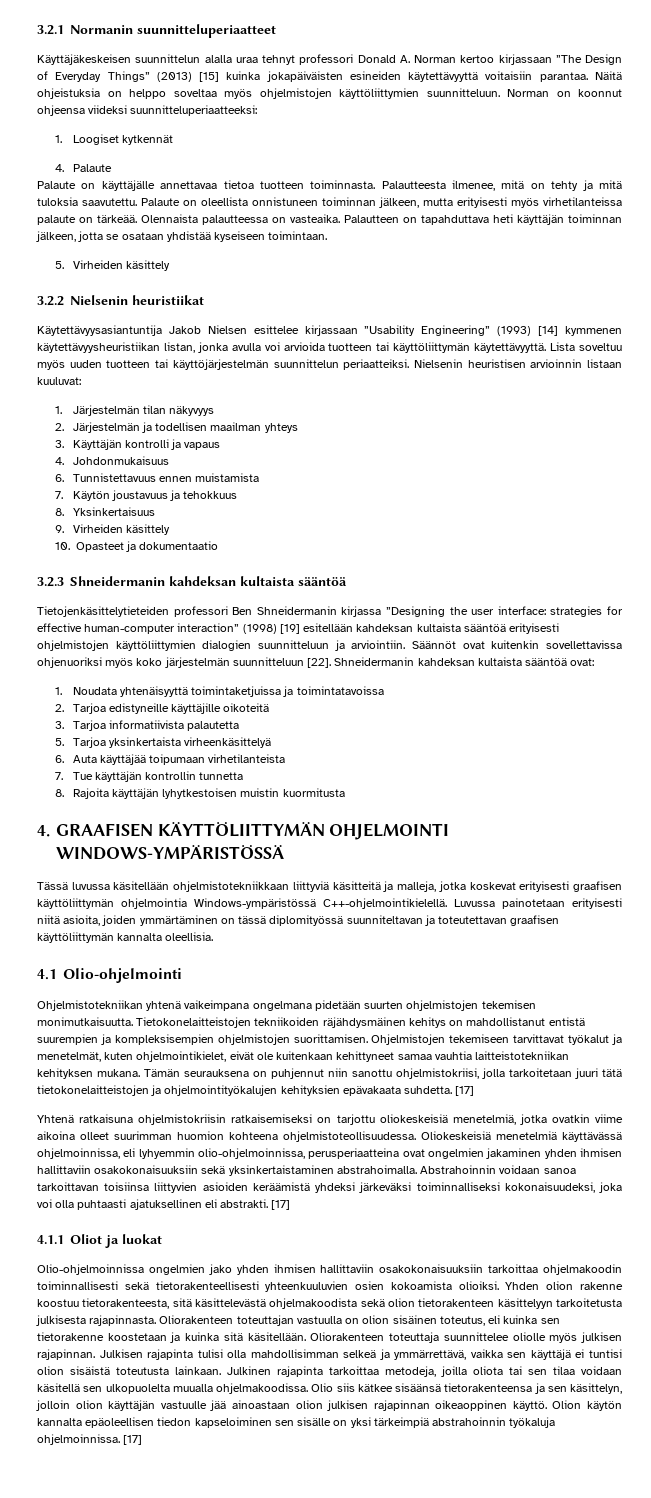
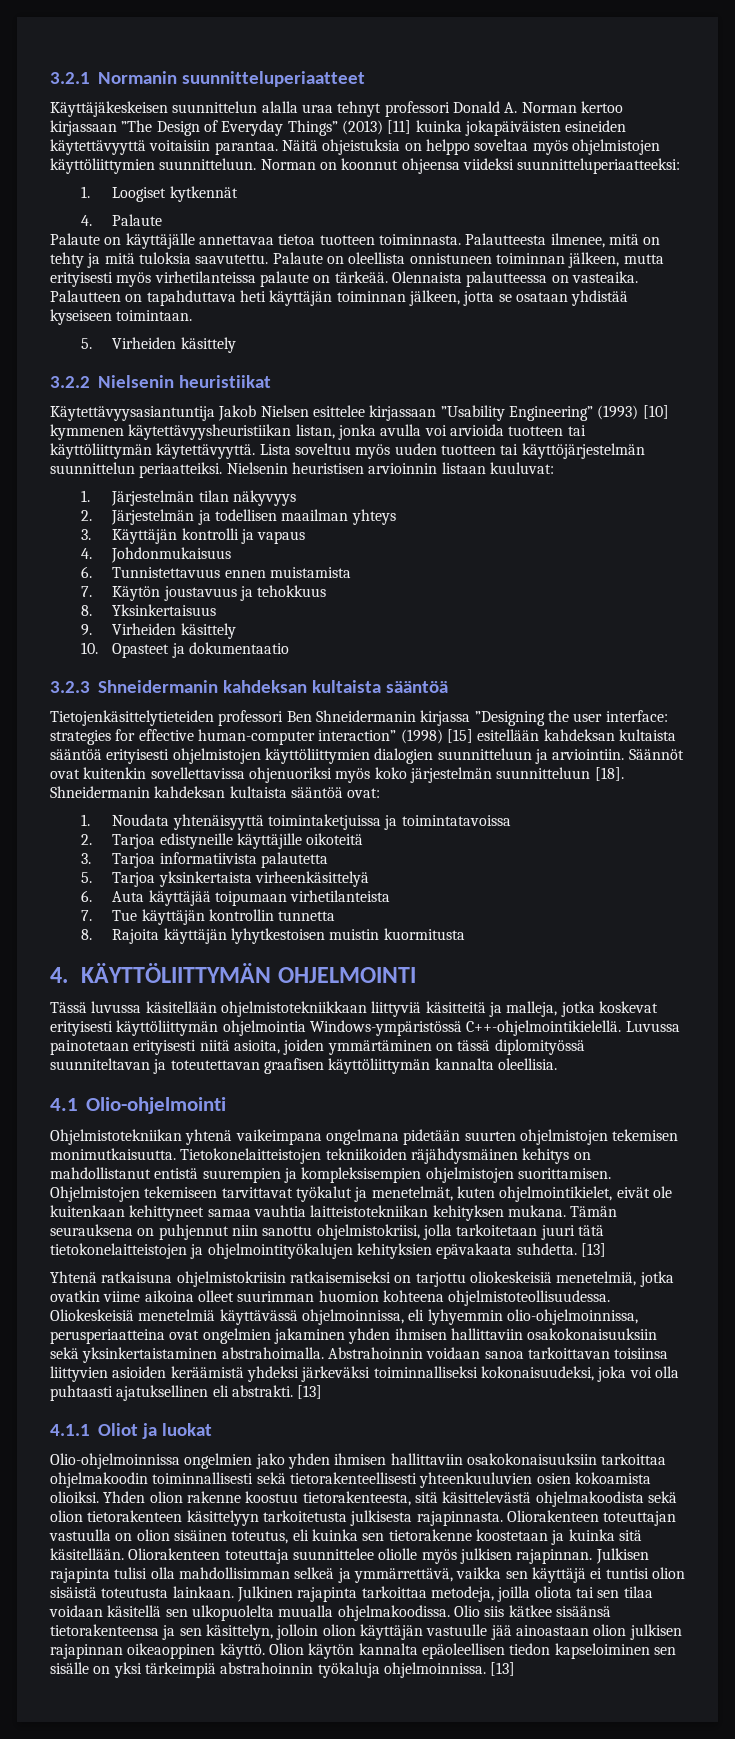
[199,72,220,82] [15] -> [387,120,412,134] [11]
[538,326,559,336] [14] -> [642,405,669,419] [10]
[279,624,300,634] [19] -> [446,729,473,743] [15]
[307,658,332,668] [22]. -> [594,767,624,781] [18].
[56,823,153,837] GRAAFISEN -> (68, 975) none
[56,845,284,860] WINDOWS-YMPÄRISTÖSSÄ -> (416, 975) none
[573,881,623,892] graafisen -> (113, 1028) none
[455,1086,475,1096] [17] -> [580,1243,606,1257] [13]
[271,1200,291,1210] [17] -> [297,1385,323,1399] [13]
[123,1435,143,1445] [17] -> [490,1662,516,1676] [13]

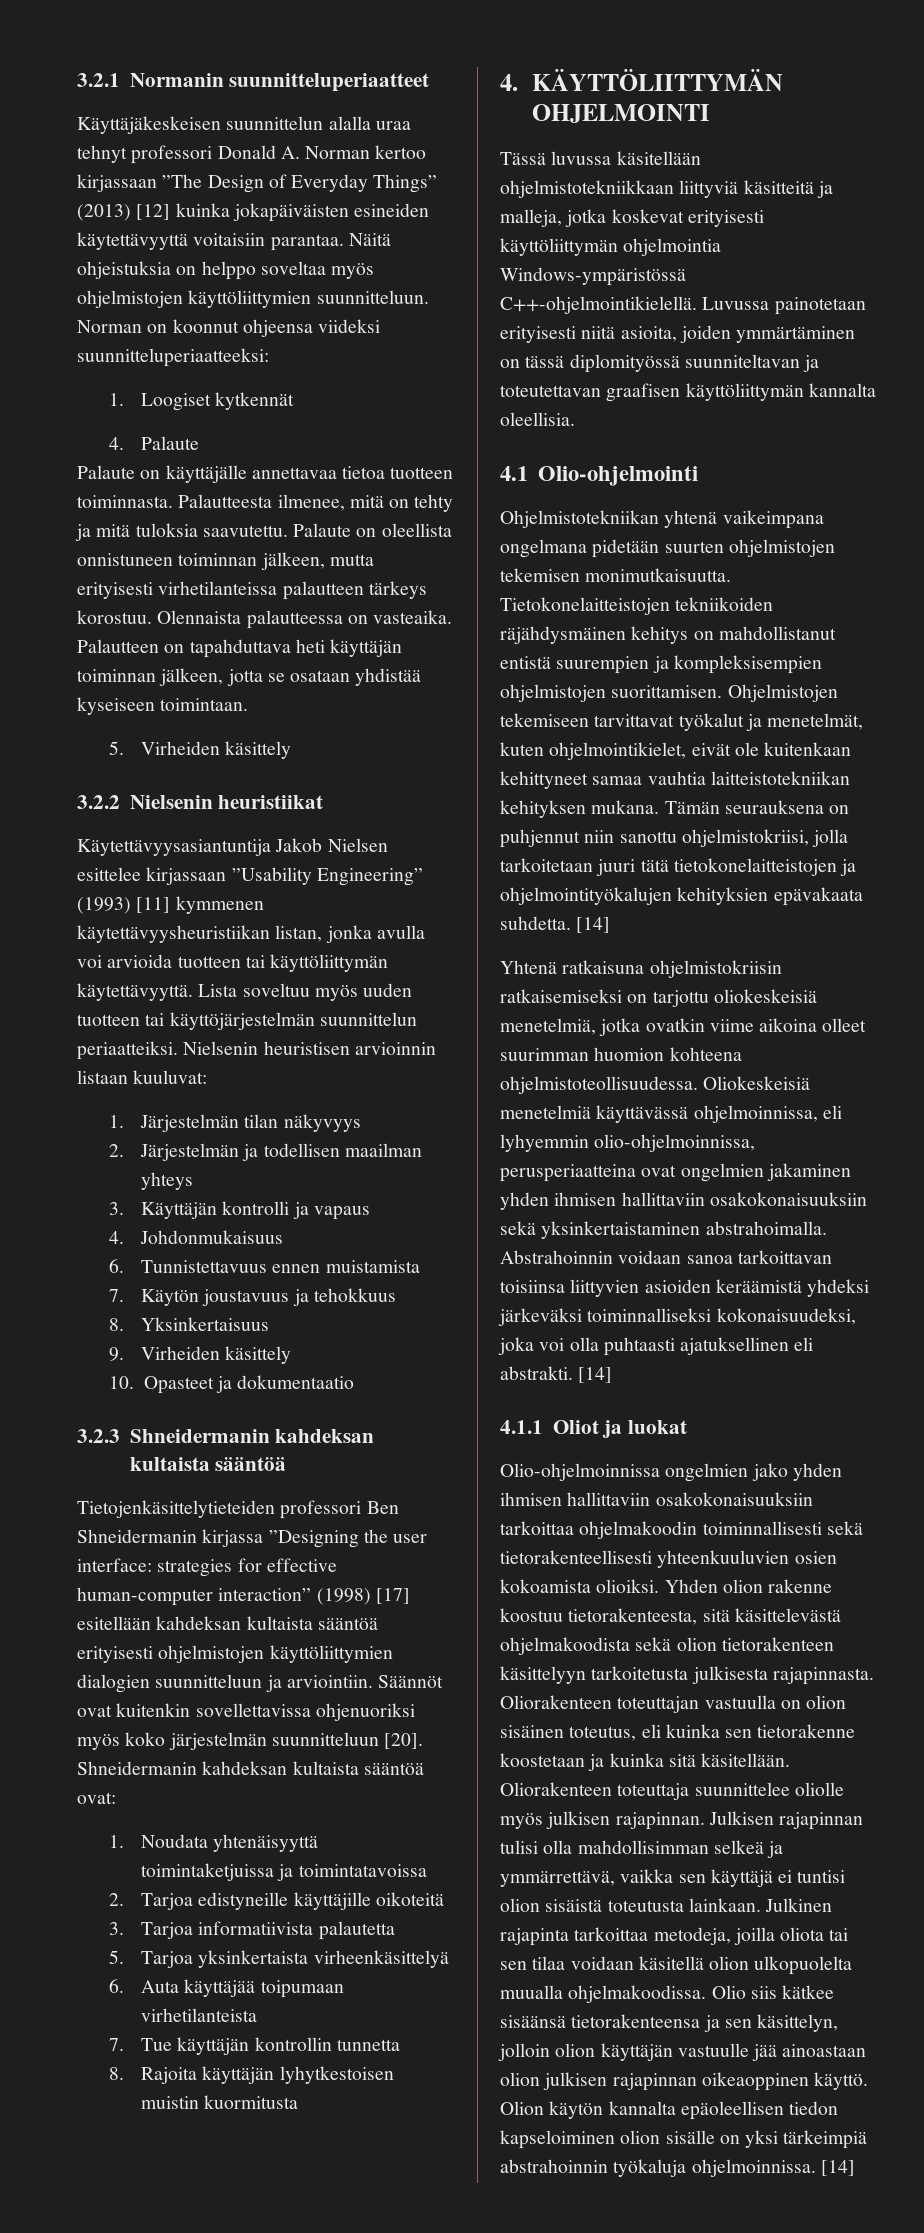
[387,120,412,134] [11] -> [136,204,171,220] [12]
[116,271,388,287] myös virhetilanteissa palaute on tärkeää. -> [158,581,427,600] [77,610,152,624] virhetilanteissa palautteen tärkeys korostuu.
[642,405,669,419] [10] -> [136,897,171,913] [11]
[446,729,473,743] [15] -> [375,1588,410,1604] [17]
[594,767,624,781] [18]. -> [384,1733,424,1749] [20].
[580,1243,606,1257] [13] -> [576,917,611,933] [14]
[297,1385,323,1399] [13] -> [578,1367,613,1383] [14]
[50,1568,110,1583] rajapinta -> [779,1812,864,1830] rajapinnan
[165,1609,188,1617] sen -> [709,1956,750,1970] olion
[653,1647,676,1655] sen -> [620,2130,661,2144] olion
[490,1662,516,1676] [13] -> [820,2160,855,2176] [14]

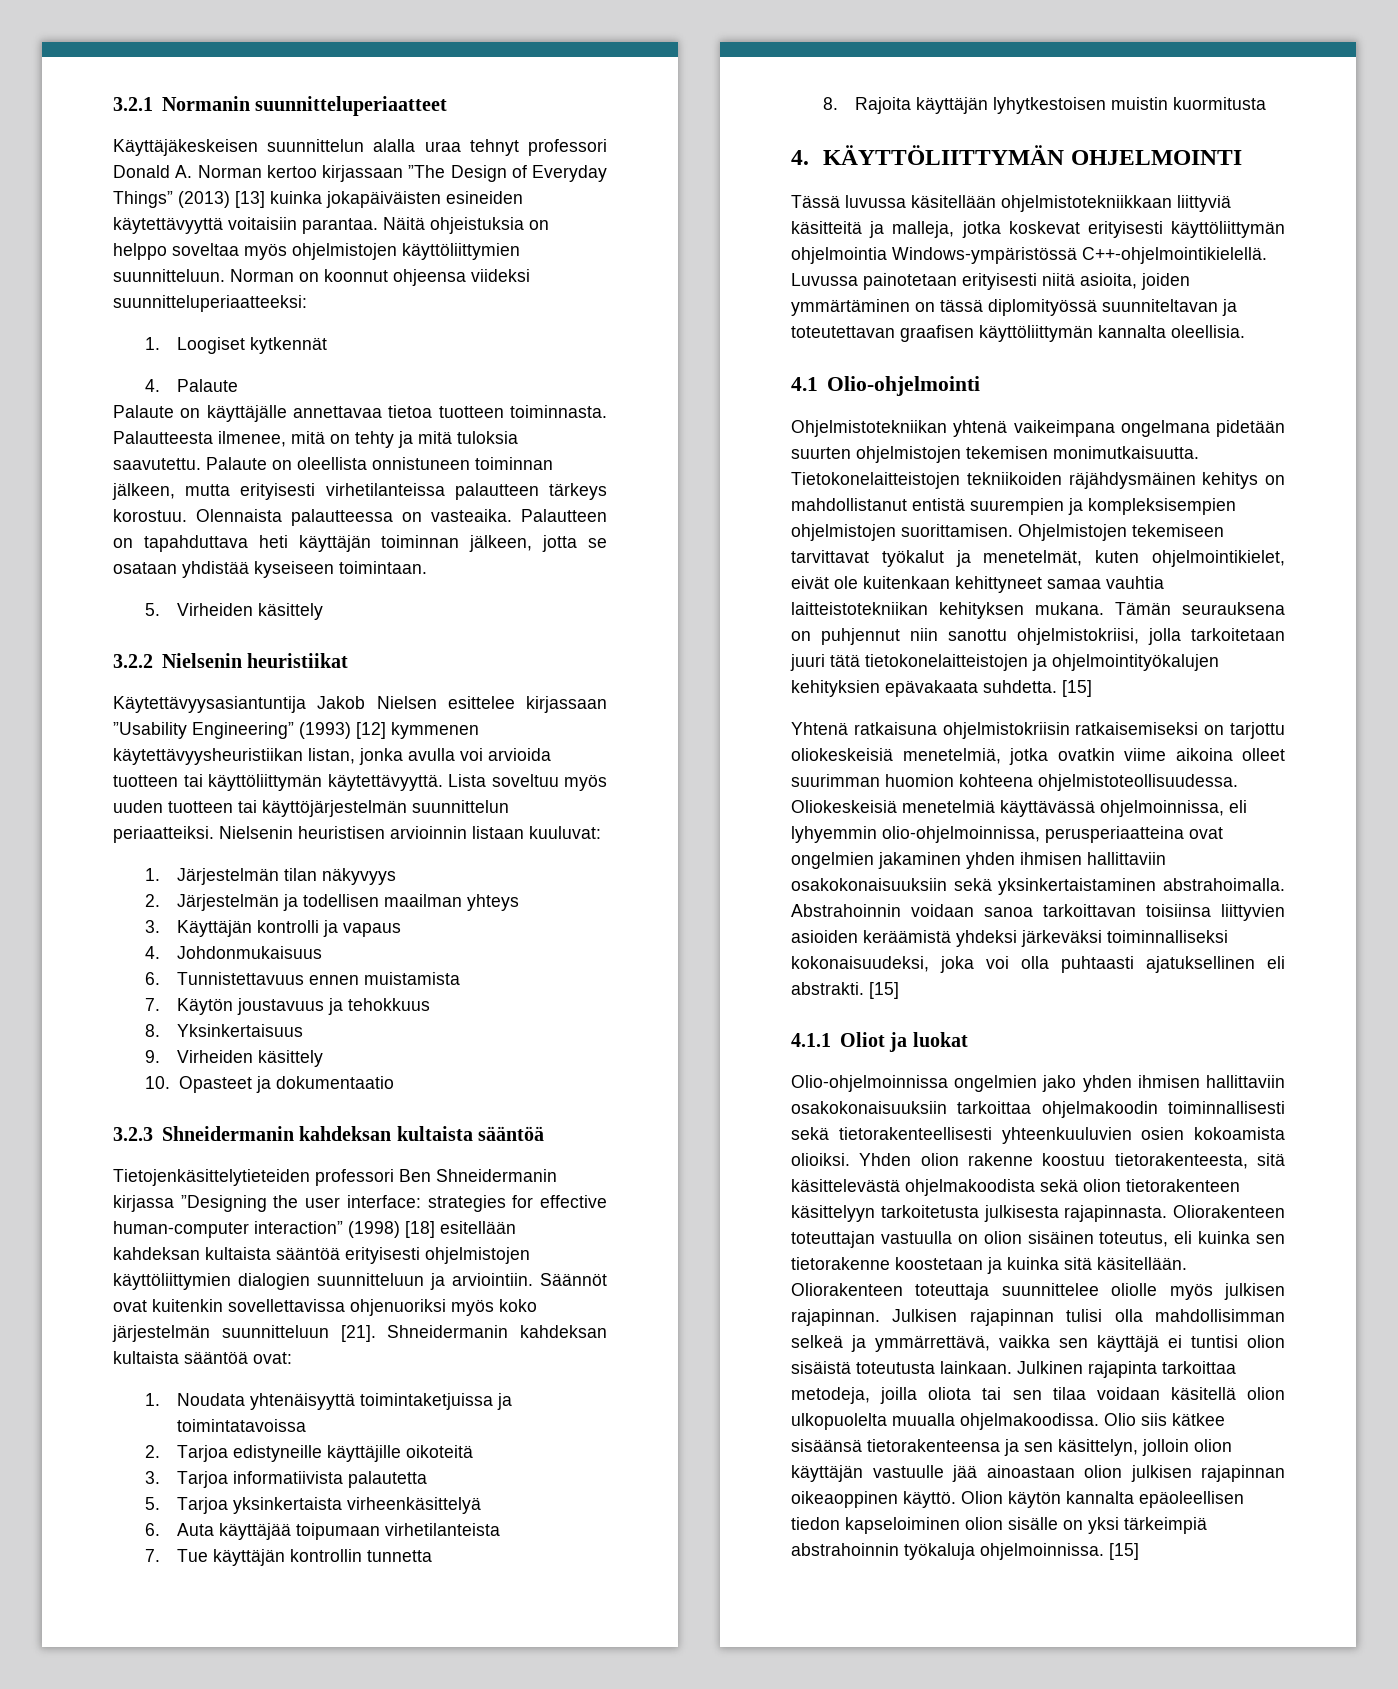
[136,204,171,220] [12] -> [235,191,265,208] [13]
[136,897,171,913] [11] -> [356,722,386,739] [12]
[375,1588,410,1604] [17] -> [405,1221,435,1238] [18]
[384,1733,424,1749] [20]. -> [340,1325,376,1342] [21].
[576,917,611,933] [14] -> [1062,680,1092,697] [15]
[578,1367,613,1383] [14] -> [869,982,899,999] [15]
[820,2160,855,2176] [14] -> [1109,1543,1139,1560] [15]

